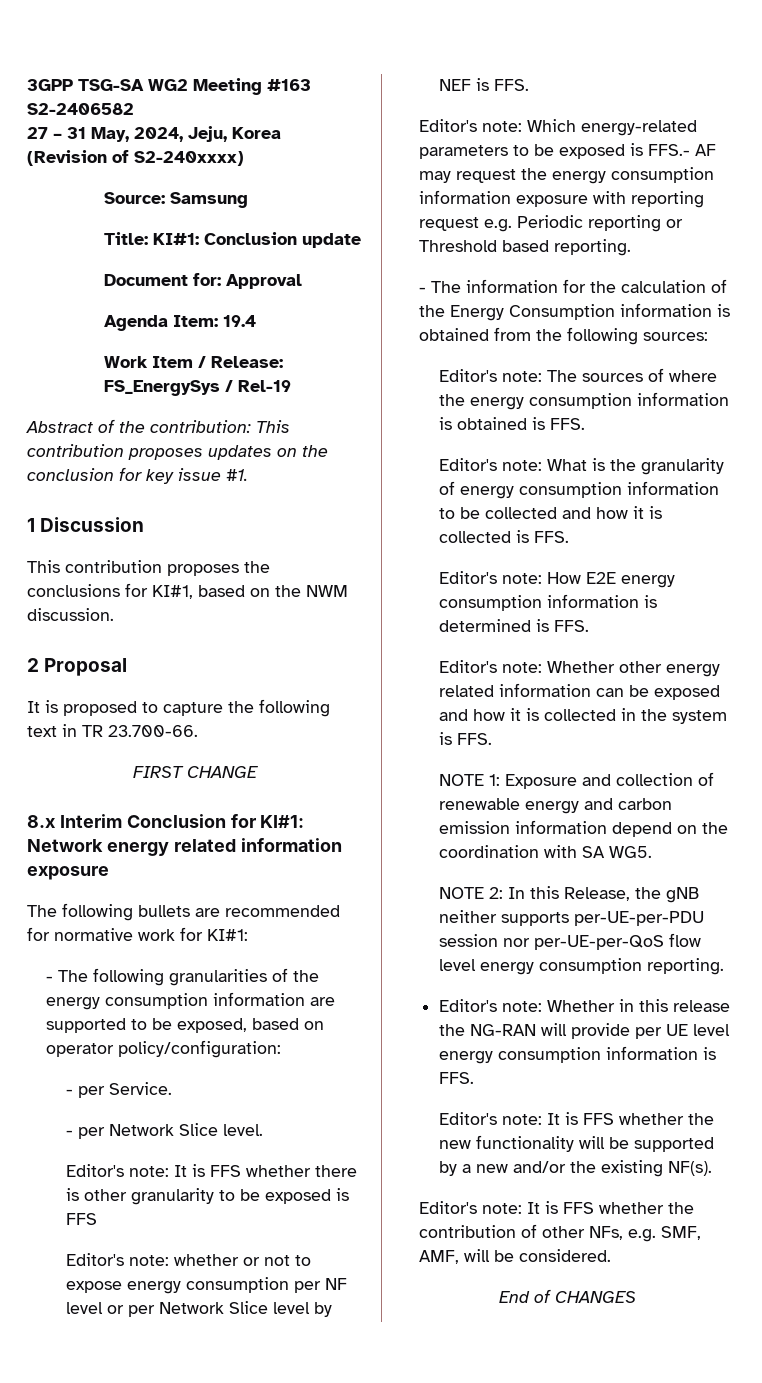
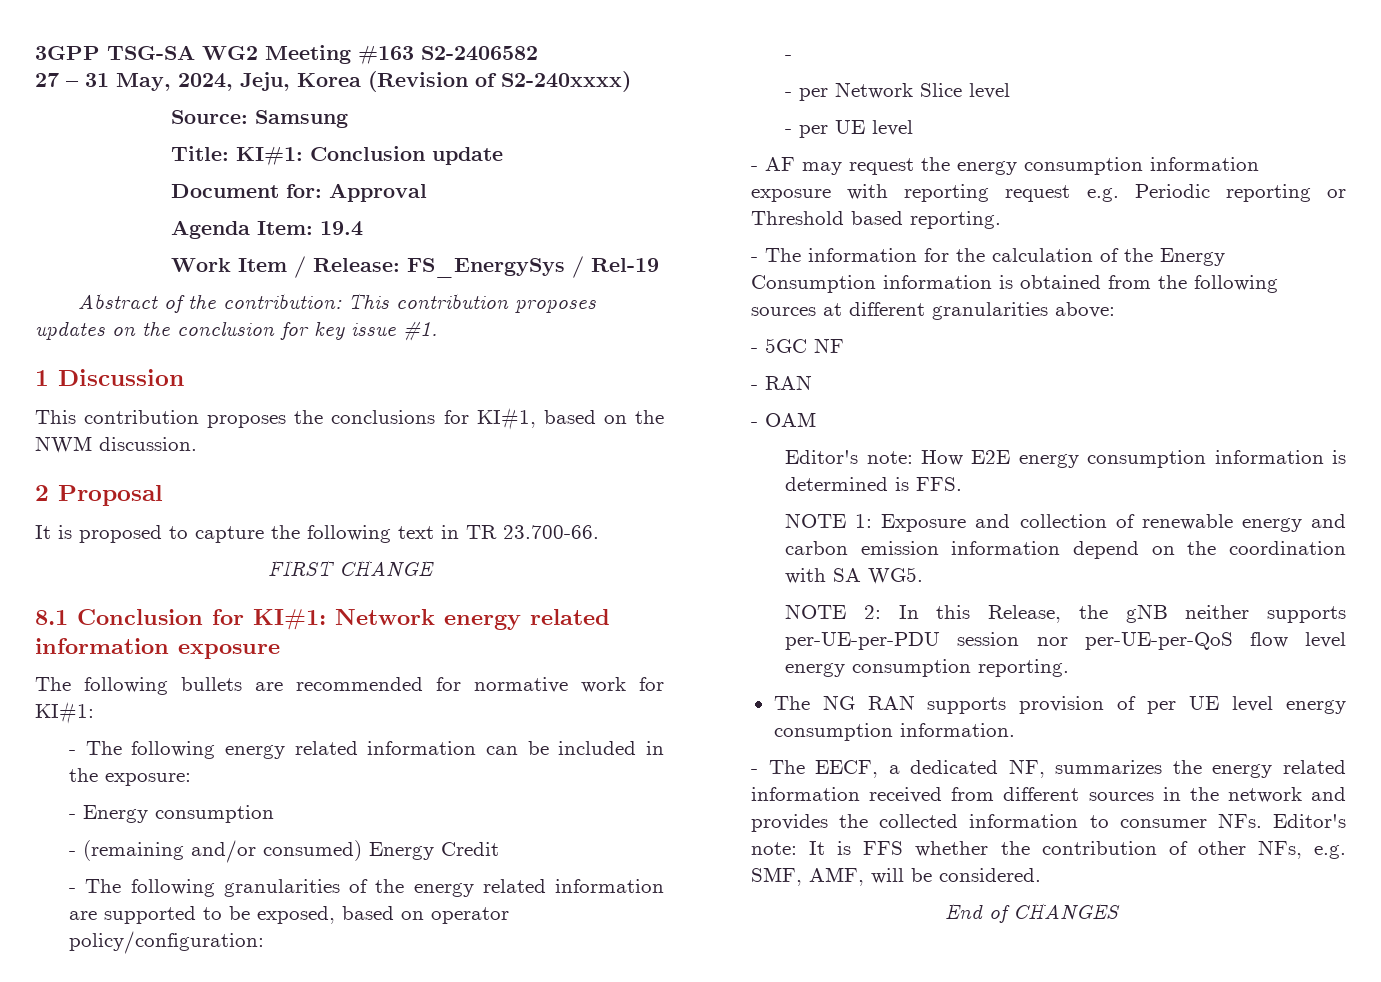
[27,814,122,828] 8.x Interim -> [35,610,68,625] 8.1
(248, 935) none -> [69,741,664,759] [69,768,192,786] [69,805,275,823] [69,840,500,863] // - The following energy related information can be included in the exposure: // - Energy consumption // - (remaining and/or consumed) Energy Credit
[105,993,209,1009] consumption -> [482,879,546,893] related
[77,1082,172,1098] per Service. -> (793, 57) none
[222,1124,263,1136] [65,1164,357,1177] [65,1188,349,1205] [65,1213,97,1225] [65,1253,311,1266] [65,1277,347,1294] [65,1301,332,1317] [438,78,529,91] [419,119,698,136] [419,143,691,159] level. // Editor's note: It is FFS whether there is other granularity to be exposed is FFS // Editor's note: whether or not to expose energy consumption per NF level or per Network Slice level by NEF is FFS. // Editor's note: Which energy-related parameters to be exposed is FFS.- -> [969,83,1011,99] [785,120,914,138] [751,166,759,171] level // - per UE level // -
[643,332,709,341] [438,368,717,382] [438,392,729,410] [438,417,585,430] [438,458,724,475] [438,481,719,499] [438,506,662,519] [438,530,569,543] sources: // Editor's note: The sources of where the energy consumption information is obtained is FFS. // Editor's note: What is the granularity of energy consumption information to be collected and how it is collected is FFS. -> [751,302,1116,320] [751,338,845,353] [751,375,813,390] [751,412,817,427] sources at different granularities above: // - 5GC NF // - RAN // - OAM
[438,660,720,677] [438,683,720,700] [438,708,727,724] [438,732,492,745] // Editor's note: Whether other energy related information can be exposed and how it is collected in the system is FFS. -> (963, 484) none
[438,999,730,1012] [438,1023,630,1039] Editor's note: Whether in this release the NG-RAN will provide -> [773,695,1137,714] The NG RAN supports provision of
[605,1046,716,1060] [438,1072,474,1084] [438,1112,714,1125] [438,1135,714,1152] [438,1160,712,1177] information is FFS. // Editor's note: It is FFS whether the new functionality will be supported by a new and/or the existing NF(s). // -> [899,723,1015,737] [751,759,1346,778] [751,787,1346,803] [751,813,1262,832] information. // - The EECF, a dedicated NF, summarizes the energy related information received from different sources in the network and provides the collected information to consumer NFs.

